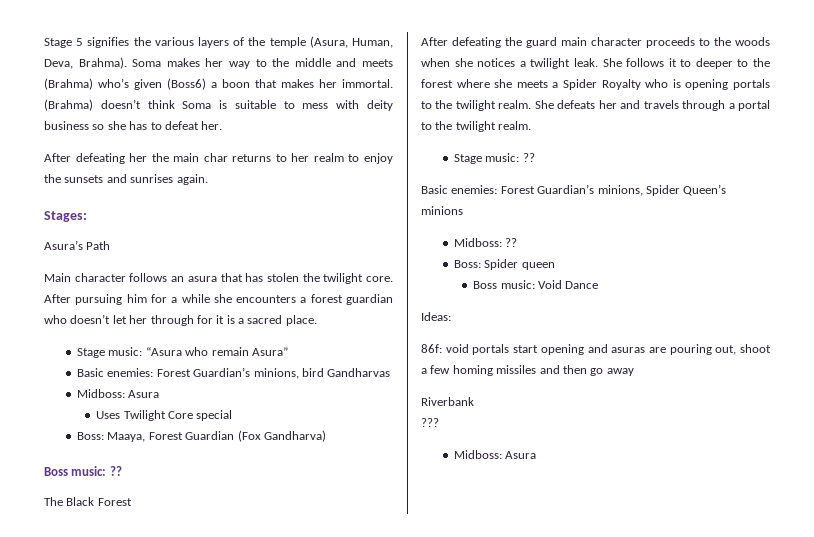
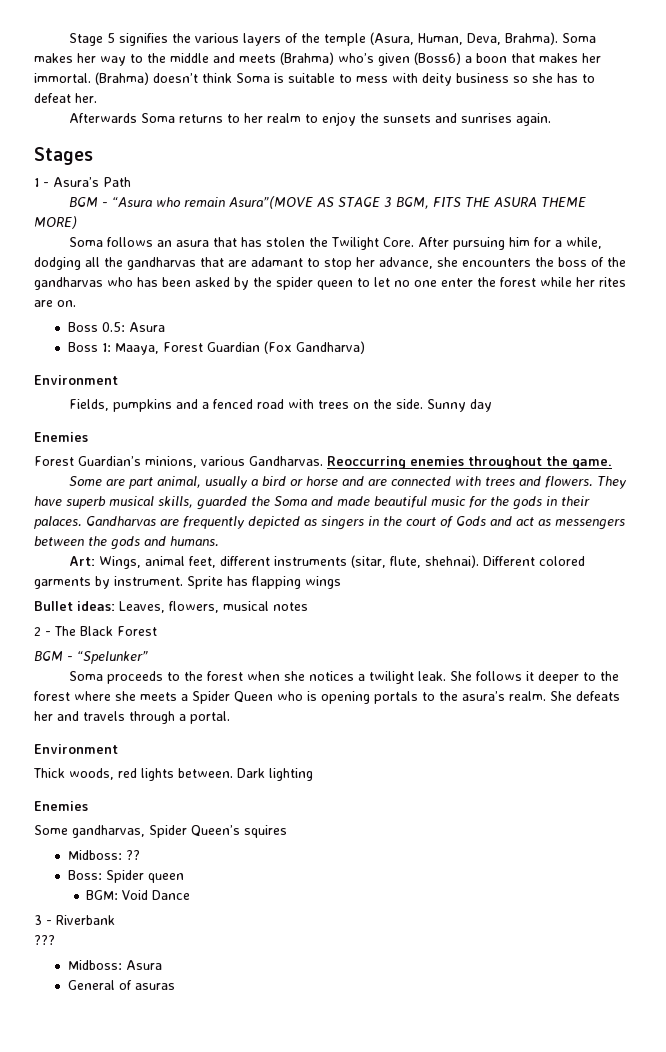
[44,153,228,164] After defeating her the main char -> [68,113,175,123] Afterwards Soma
[44,211,87,222] Stages: // -> [34,147,93,165] [34,178,49,187] Stages // 1 -
[44,273,126,282] Main character -> [68,196,586,209] [34,216,77,229] [68,237,103,247] BGM - “Asura who remain Asura”(MOVE AS STAGE 3 BGM, FITS THE ASURA THEME MORE) // Soma
[323,273,393,284] twilight core. -> [330,237,414,250] Twilight Core.
[181,294,394,305] [44,314,317,326] [77,347,288,358] [77,367,391,379] [77,389,160,398] [96,410,233,421] [77,432,105,440] while she encounters a forest guardian who doesn’t let her through for it is a sacred place. // Stage music: “Asura who remain Asura” // Basic enemies: Forest Guardian’s minions, bird Gandharvas // Midboss: Asura // Uses Twilight Core special // Boss: -> [565,237,602,249] [34,257,626,270] [34,277,626,290] [34,300,76,307] [67,322,165,332] [67,342,111,352] while, dodging all the gandharvas that are adamant to stop her advance, she encounters the boss of the gandharvas who has been asked by the spider queen to let no one enter the forest while her rites are on. // Boss 0.5: Asura // Boss 1:
[44,466,122,476] [44,497,132,506] [421,37,642,48] Boss music: ?? // The Black Forest // After defeating the guard main character -> [34,375,118,385] [68,399,492,412] [34,432,88,442] [34,456,612,469] [68,476,627,489] [34,496,590,510] [34,516,625,530] [34,536,219,550] [68,555,585,569] [34,576,341,589] [34,601,308,613] [34,626,157,636] [34,651,148,664] [68,671,103,681] Environment // Fields, pumpkins and a fenced road with trees on the side. Sunny day // Enemies // Forest Guardian’s minions, various Gandharvas. Reoccurring enemies throughout the game. // Some are part animal, usually a bird or horse and are connected with trees and flowers. They have superb musical skills, guarded the Soma and made beautiful music for the gods in their palaces. Gandharvas are frequently depicted as singers in the court of Gods and act as messengers between the gods and humans. // Art: Wings, animal feet, different instruments (sitar, flute, shehnai). Different colored garments by instrument. Sprite has flapping wings // Bullet ideas: Leaves, flowers, musical notes // 2 - The Black Forest // BGM - “Spelunker” // Soma
[735,37,770,46] woods -> [206,671,243,681] forest
[680,59,692,67] to -> (534, 676) none
[601,79,641,90] Royalty -> [234,691,273,703] Queen
[455,100,496,111] twilight -> [462,691,505,701] asura’s
[738,100,770,111] [421,121,532,132] [454,153,535,164] [421,184,643,196] portal to the twilight realm. // Stage music: ?? // Basic enemies: Forest Guardian’s minions, -> [190,711,230,724] [34,744,118,754] [33,768,313,781] [34,801,88,811] [34,825,145,838] portal. // Environment // Thick woods, red lights between. Dark lighting // Enemies // Some gandharvas,
[421,206,463,215] minions -> [244,825,287,838] squires
[473,280,535,289] Boss music: -> [86,890,119,900] BGM:
[421,312,451,321] [421,344,771,355] [421,365,634,376] Ideas: // 86f: void portals start opening and asuras are pouring out, shoot a few homing missiles and then go away // -> [34,915,52,925] 3 -
(537, 455) none -> [67,980,175,990] // General of asuras

